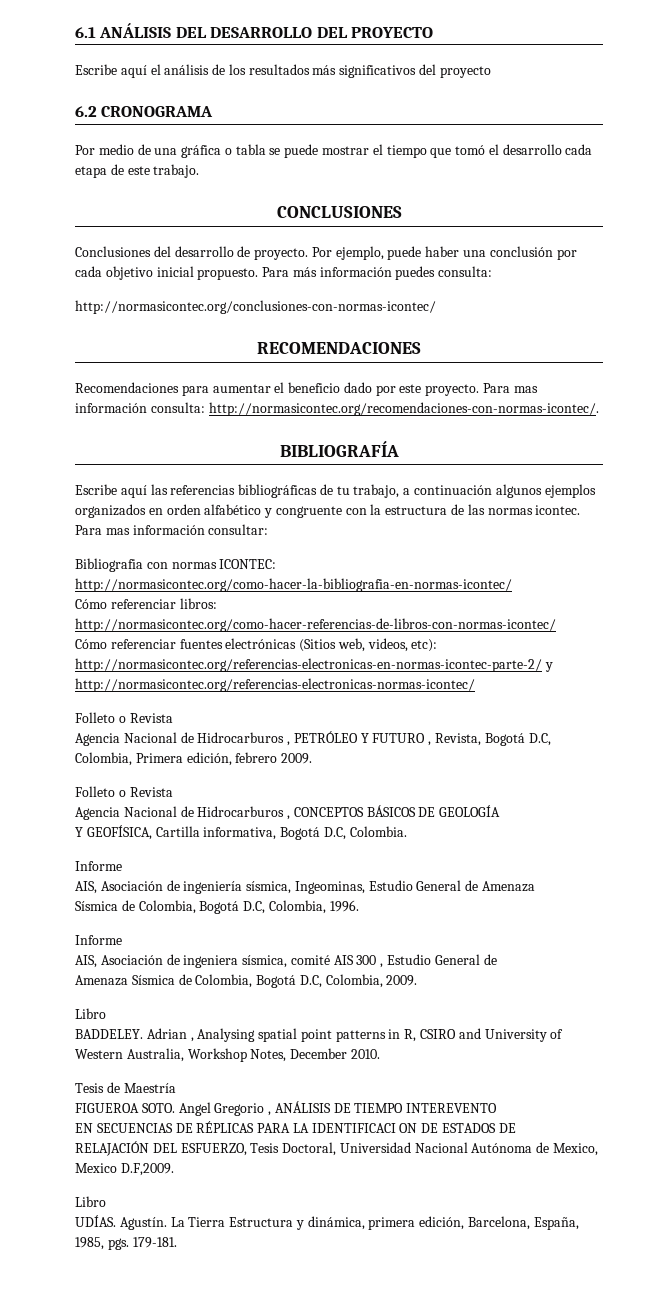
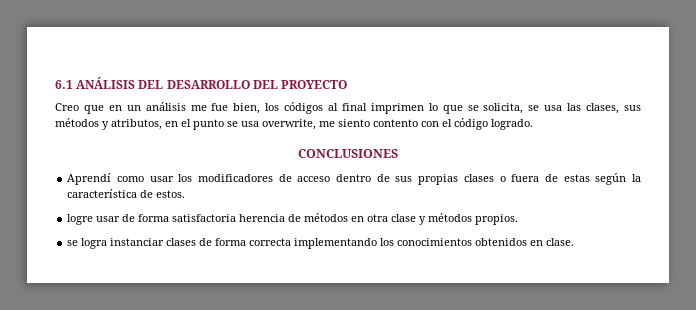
[75,64,491,78] [75,106,214,117] [75,144,593,158] [75,164,200,178] [276,206,402,218] [75,246,577,260] [75,266,493,280] [75,300,436,314] [257,342,421,354] [75,382,538,396] [75,402,599,416] [279,441,399,457] [75,484,596,498] [75,504,581,518] [75,524,269,535] [75,558,277,572] [75,578,512,592] [75,598,217,609] [75,618,556,632] [75,638,438,652] [75,658,553,672] [75,678,475,692] [75,712,173,723] [75,731,551,746] [75,752,313,766] [75,786,173,797] [75,805,501,820] [75,825,407,840] [75,861,122,871] [75,880,536,894] [75,900,359,914] [75,935,122,945] [75,954,497,968] [75,974,418,988] [75,1008,106,1019] [75,1028,564,1042] [75,1048,380,1062] [75,1082,176,1093] [75,1101,498,1116] [75,1121,516,1133] [75,1141,599,1156] [75,1163,174,1176] [75,1196,106,1207] [75,1215,579,1230] [75,1237,177,1250] Escribe aquí el análisis de los resultados más significativos del proyecto // 6.2 CRONOGRAMA // Por medio de una gráfica o tabla se puede mostrar el tiempo que tomó el desarrollo cada etapa de este trabajo. // CONCLUSIONES // Conclusiones del desarrollo de proyecto. Por ejemplo, puede haber una conclusión por cada objetivo inicial propuesto. Para más información puedes consulta: // http://normasicontec.org/conclusiones-con-normas-icontec/ // RECOMENDACIONES // Recomendaciones para aumentar el beneficio dado por este proyecto. Para mas información consulta: http://normasicontec.org/recomendaciones-con-normas-icontec/. // BIBLIOGRAFÍA // Escribe aquí las referencias bibliográficas de tu trabajo, a continuación algunos ejemplos organizados en orden alfabético y congruente con la estructura de las normas icontec. Para mas información consultar: // Bibliografia con normas ICONTEC: http://normasicontec.org/como-hacer-la-bibliografia-en-normas-icontec/ // Cómo referenciar libros: http://normasicontec.org/como-hacer-referencias-de-libros-con-normas-icontec/ // Cómo referenciar fuentes electrónicas (Sitios web, videos, etc): http://normasicontec.org/referencias-electronicas-en-normas-icontec-parte-2/ y http://normasicontec.org/referencias-electronicas-normas-icontec/ // Folleto o Revista // Agencia Nacional de Hidrocarburos , PETRÓLEO Y FUTURO , Revista, Bogotá D.C, Colombia, Primera edición, febrero 2009. // Folleto o Revista // Agencia Nacional de Hidrocarburos , CONCEPTOS BÁSICOS DE GEOLOGÍA // Y GEOFÍSICA, Cartilla informativa, Bogotá D.C, Colombia. // Informe // AIS, Asociación de ingeniería sísmica, Ingeominas, Estudio General de Amenaza // Sísmica de Colombia, Bogotá D.C, Colombia, 1996. // Informe // AIS, Asociación de ingeniera sísmica, comité AIS 300 , Estudio General de // Amenaza Sísmica de Colombia, Bogotá D.C, Colombia, 2009. // Libro // BADDELEY. Adrian , Analysing spatial point patterns in R, CSIRO and University of Western Australia, Workshop Notes, December 2010. // Tesis de Maestría // FIGUEROA SOTO. Angel Gregorio , ANÁLISIS DE TIEMPO INTEREVENTO // EN SECUENCIAS DE RÉPLICAS PARA LA IDENTIFICACI ON DE ESTADOS DE // RELAJACIÓN DEL ESFUERZO, Tesis Doctoral, Universidad Nacional Autónoma de Mexico, Mexico D.F,2009. // Libro // UDÍAS. Agustín. La Tierra Estructura y dinámica, primera edición, Barcelona, España, 1985, pgs. 179-181. -> [55,102,642,114] [55,118,533,130] [298,149,398,158] [67,173,641,185] [67,189,186,198] [67,213,519,225] [67,238,575,249] Creo que en un análisis me fue bien, los códigos al final imprimen lo que se solicita, se usa las clases, sus métodos y atributos, en el punto se usa overwrite, me siento contento con el código logrado. // CONCLUSIONES // Aprendí como usar los modificadores de acceso dentro de sus propias clases o fuera de estas según la característica de estos. // logre usar de forma satisfactoria herencia de métodos en otra clase y métodos propios. // se logra instanciar clases de forma correcta implementando los conocimientos obtenidos en clase.

